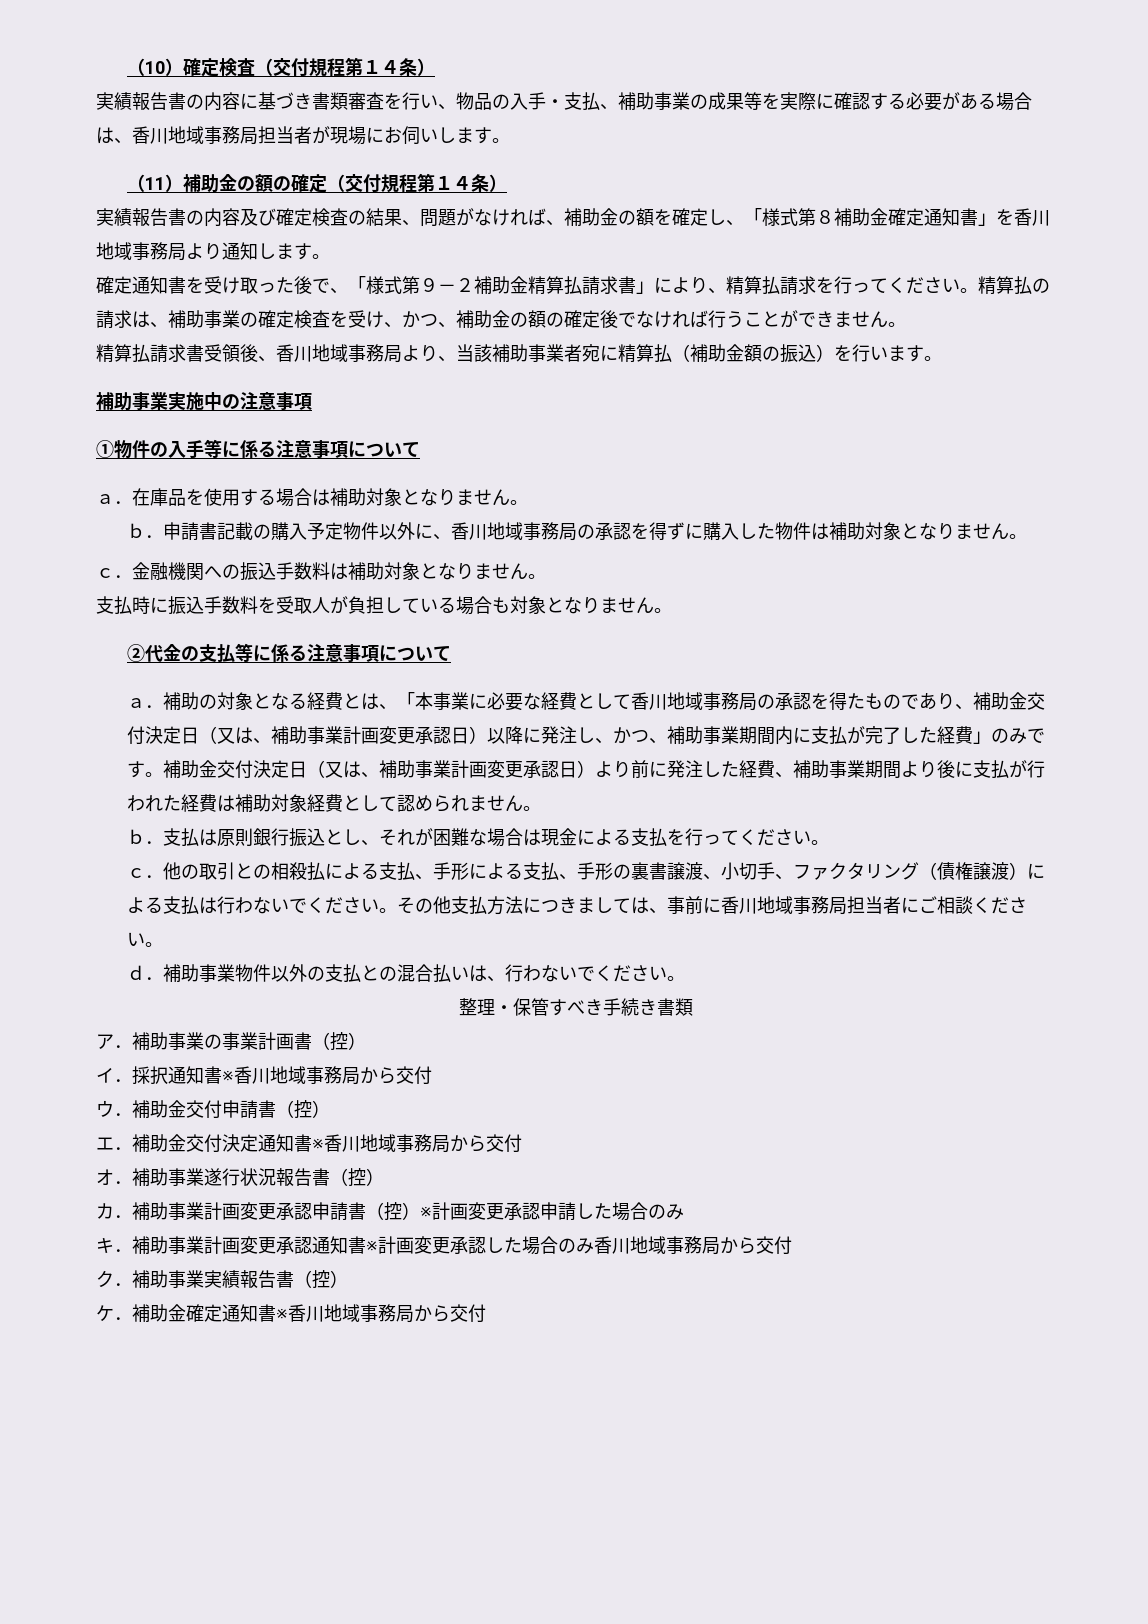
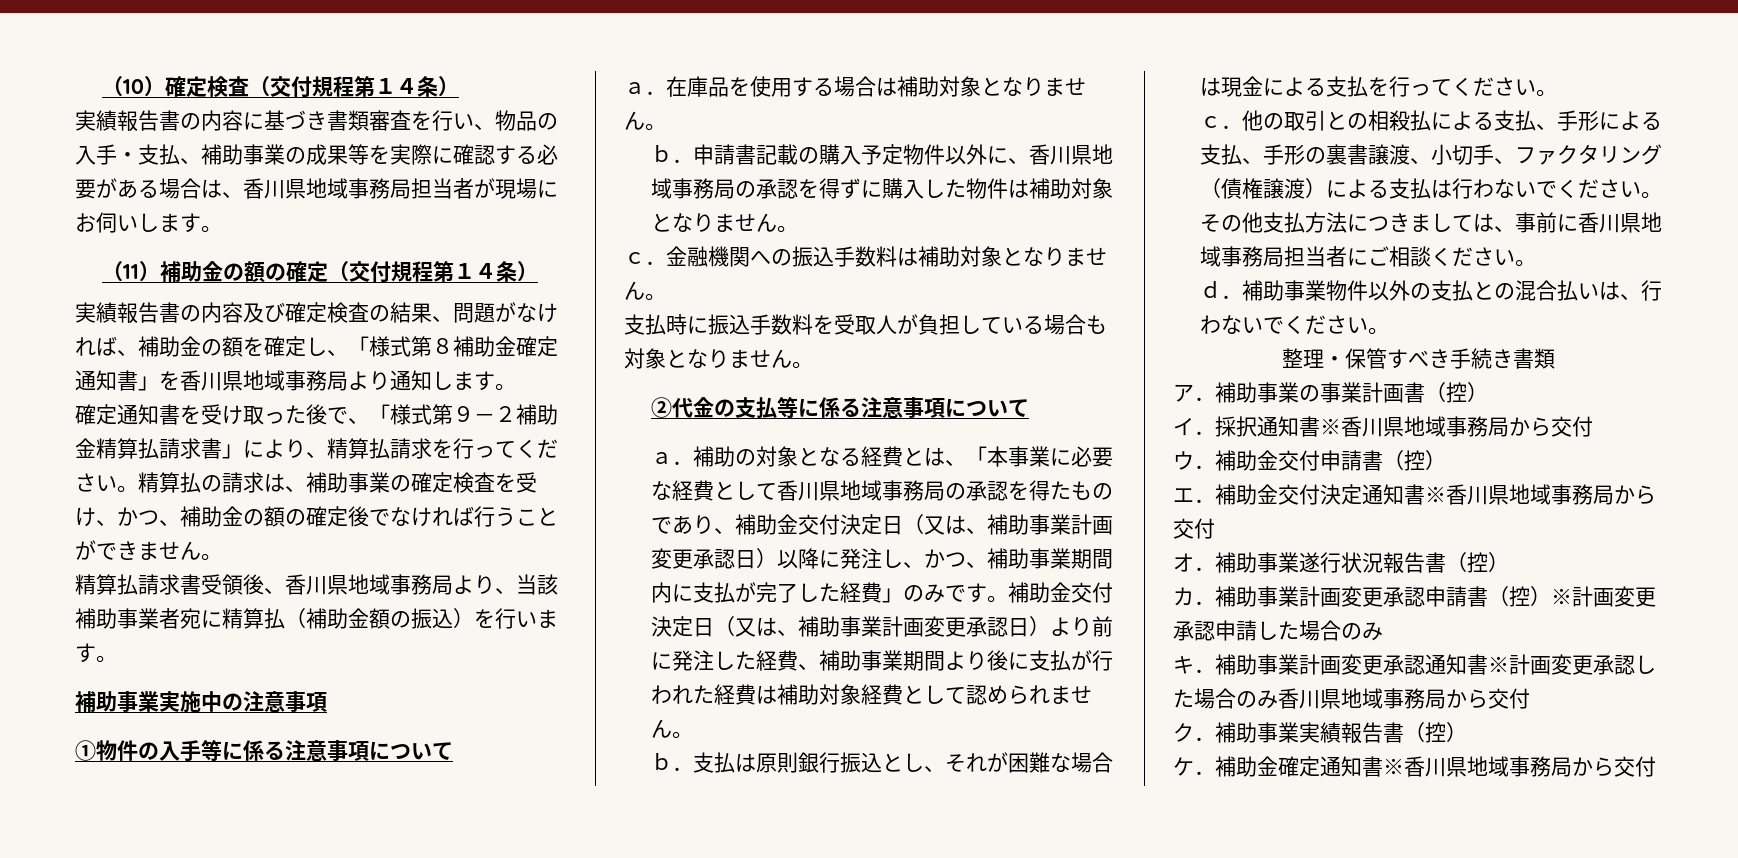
(168, 136) none -> [285,179,306,199] 県
(1050, 218) none -> [222,371,243,391] 県
(312, 354) none -> [327,575,348,595] 県
(487, 532) none -> [1070,145,1092,165] 県
(667, 702) none -> [818,481,840,501] 県
(757, 906) none -> [1619,213,1641,233] 県
(270, 1076) none -> [1383,417,1404,437] 県
(360, 1144) none -> [1488,485,1509,505] 県
(630, 1246) none -> [1320,689,1341,709] 県
(324, 1314) none -> [1446,757,1467,777] 県

